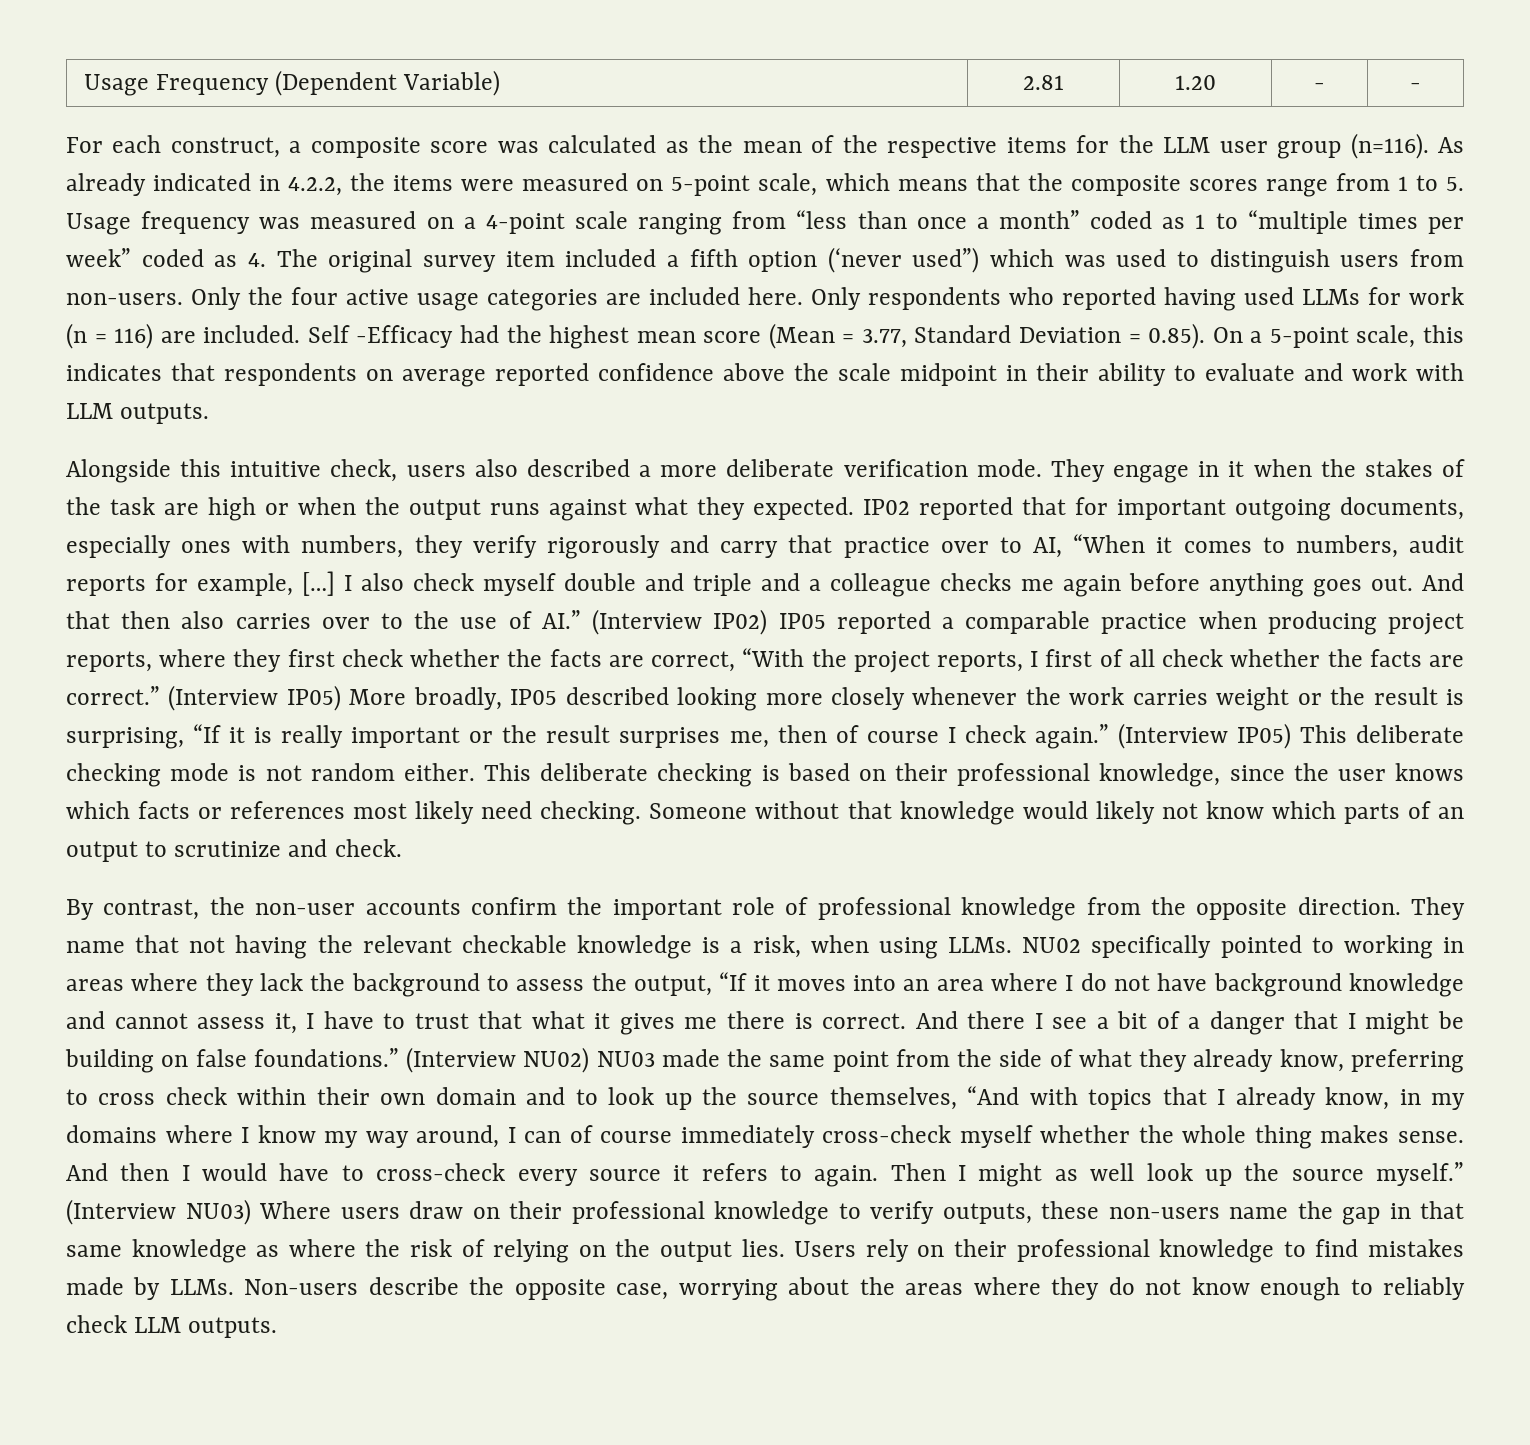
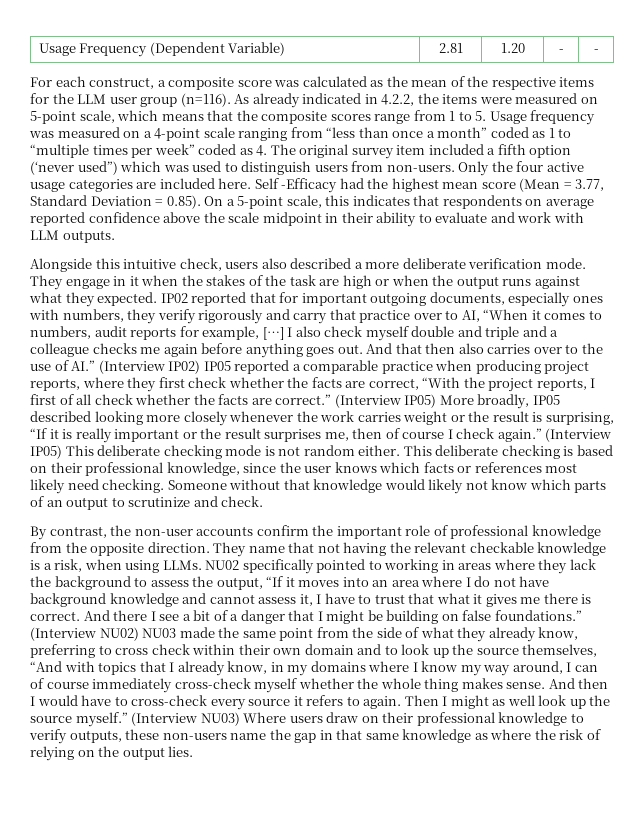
[811,287,1464,311] [66,323,301,349] Only respondents who reported having used LLMs for work (n = 116) are included. -> (252, 183) none
[794,1239,1464,1263] [66,1277,1465,1301] [66,1315,278,1338] Users rely on their professional knowledge to find mistakes made by LLMs. Non-users describe the opposite case, worrying about the areas where they do not know enough to reliably check LLM outputs. -> (194, 751) none

